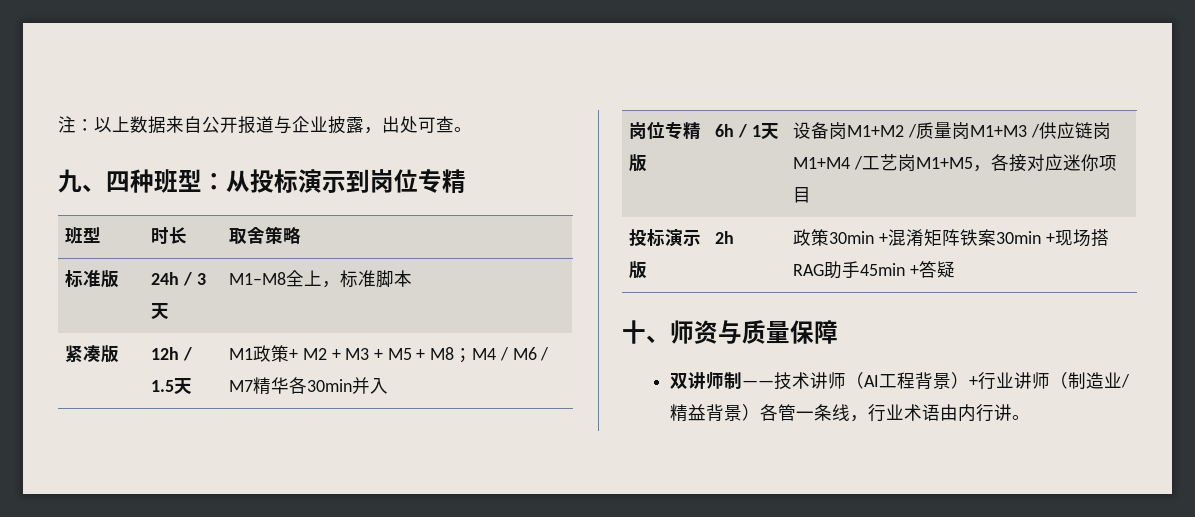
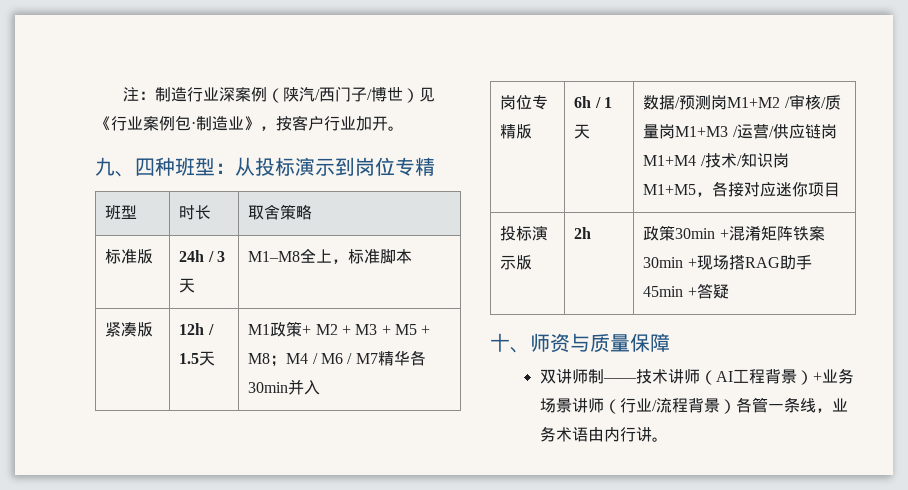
[94,116,454,134] 以上数据来自公开报道与企业披露，出处可查 -> [154,86,435,103] [95,115,388,131] 制造行业深案例（陕汽/西门子/博世）见《行业案例包·制造业》，按客户行业加开
[793,122,830,139] 设备 -> [643,95,712,110] 数据/预测
(917, 131) none -> [788,94,826,110] 审核/
(1040, 131) none -> [736,124,774,139] 运营/
[861,154,898,171] 工艺 -> [704,153,773,168] 技术/知识
[977,372,1130,390] [669,404,706,421] 行业讲师（制造业/精益 -> [821,368,854,384] [539,398,688,414] 业务场景讲师（行业/流程
[867,404,904,422] 行业 -> [831,398,848,412] [539,426,556,442] 业务

